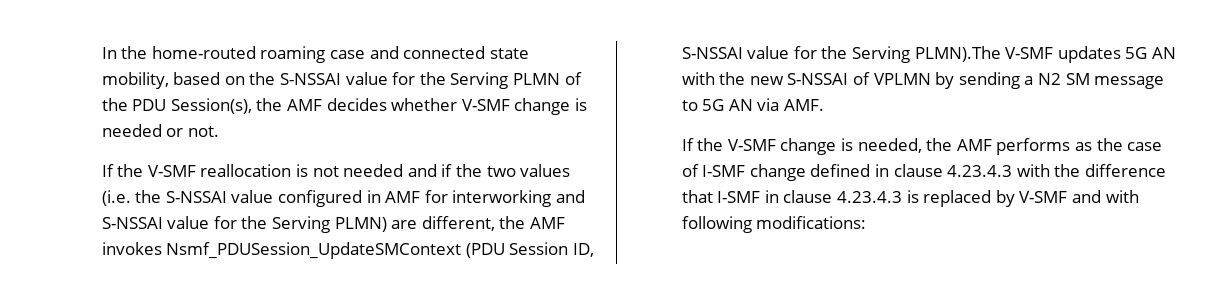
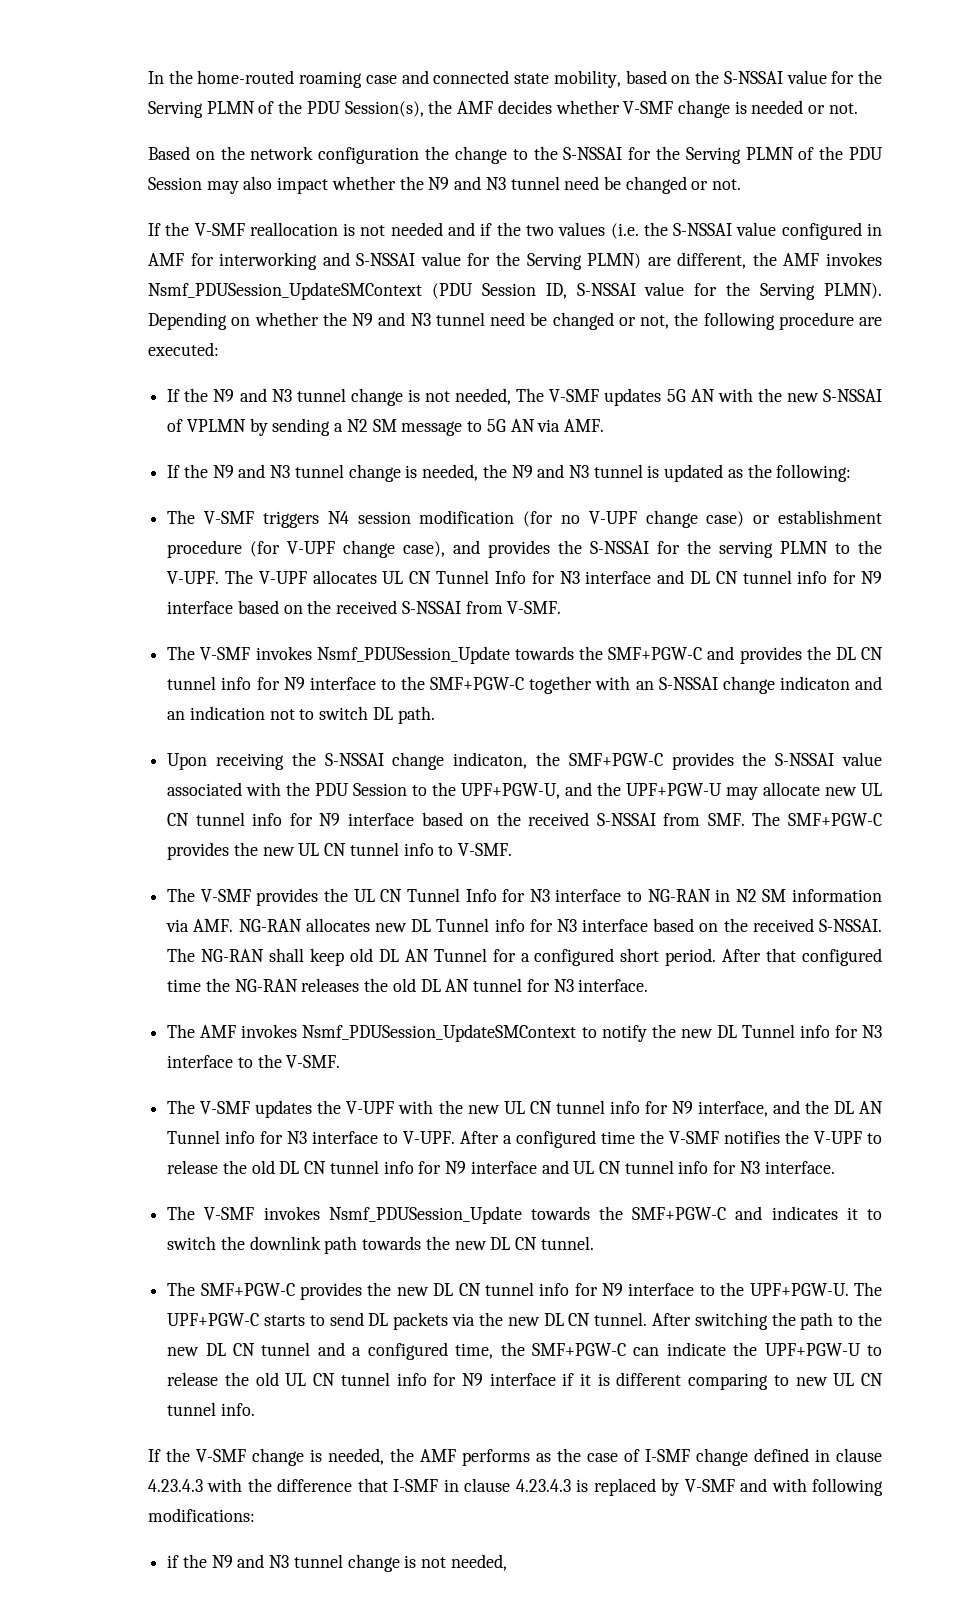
(219, 131) none -> [147,146,883,164] [147,176,742,194] // Based on the network configuration the change to the S-NSSAI for the Serving PLMN of the PDU Session may also impact whether the N9 and N3 tunnel need be changed or not.
[914,46,1001,62] PLMN).The -> [823,283,882,299] [147,312,882,330] [147,342,219,356] [167,388,545,406] PLMN). Depending on whether the N9 and N3 tunnel need be changed or not, the following procedure are executed: // If the N9 and N3 tunnel change is not needed, The
(825, 105) none -> [167,464,852,482] [167,510,882,528] [167,540,882,558] [167,570,882,584] [167,600,562,614] [167,646,884,664] [167,676,882,694] [167,706,435,724] [167,752,882,770] [167,782,882,800] [167,812,883,826] [167,842,513,860] [167,888,882,906] [166,918,882,932] [167,948,883,966] [167,978,649,992] [167,1024,882,1042] [167,1054,341,1068] [167,1100,883,1118] [167,1130,882,1148] [167,1160,835,1174] [167,1206,883,1224] [167,1236,594,1254] [167,1282,882,1300] [167,1312,882,1330] [167,1342,883,1360] [167,1372,883,1390] [167,1402,255,1416] // If the N9 and N3 tunnel change is needed, the N9 and N3 tunnel is updated as the following: // The V-SMF triggers N4 session modification (for no V-UPF change case) or establishment procedure (for V-UPF change case), and provides the S-NSSAI for the serving PLMN to the V-UPF. The V-UPF allocates UL CN Tunnel Info for N3 interface and DL CN tunnel info for N9 interface based on the received S-NSSAI from V-SMF. // The V-SMF invokes Nsmf_PDUSession_Update towards the SMF+PGW-C and provides the DL CN tunnel info for N9 interface to the SMF+PGW-C together with an S-NSSAI change indicaton and an indication not to switch DL path. // Upon receiving the S-NSSAI change indicaton, the SMF+PGW-C provides the S-NSSAI value associated with the PDU Session to the UPF+PGW-U, and the UPF+PGW-U may allocate new UL CN tunnel info for N9 interface based on the received S-NSSAI from SMF. The SMF+PGW-C provides the new UL CN tunnel info to V-SMF. // The V-SMF provides the UL CN Tunnel Info for N3 interface to NG-RAN in N2 SM information via AMF. NG-RAN allocates new DL Tunnel info for N3 interface based on the received S-NSSAI. The NG-RAN shall keep old DL AN Tunnel for a configured short period. After that configured time the NG-RAN releases the old DL AN tunnel for N3 interface. // The AMF invokes Nsmf_PDUSession_UpdateSMContext to notify the new DL Tunnel info for N3 interface to the V-SMF. // The V-SMF updates the V-UPF with the new UL CN tunnel info for N9 interface, and the DL AN Tunnel info for N3 interface to V-UPF. After a configured time the V-SMF notifies the V-UPF to release the old DL CN tunnel info for N9 interface and UL CN tunnel info for N3 interface. // The V-SMF invokes Nsmf_PDUSession_Update towards the SMF+PGW-C and indicates it to switch the downlink path towards the new DL CN tunnel. // The SMF+PGW-C provides the new DL CN tunnel info for N9 interface to the UPF+PGW-U. The UPF+PGW-C starts to send DL packets via the new DL CN tunnel. After switching the path to the new DL CN tunnel and a configured time, the SMF+PGW-C can indicate the UPF+PGW-U to release the old UL CN tunnel info for N9 interface if it is different comparing to new UL CN tunnel info.
(867, 222) none -> [167,1554,507,1572] // if the N9 and N3 tunnel change is not needed,

